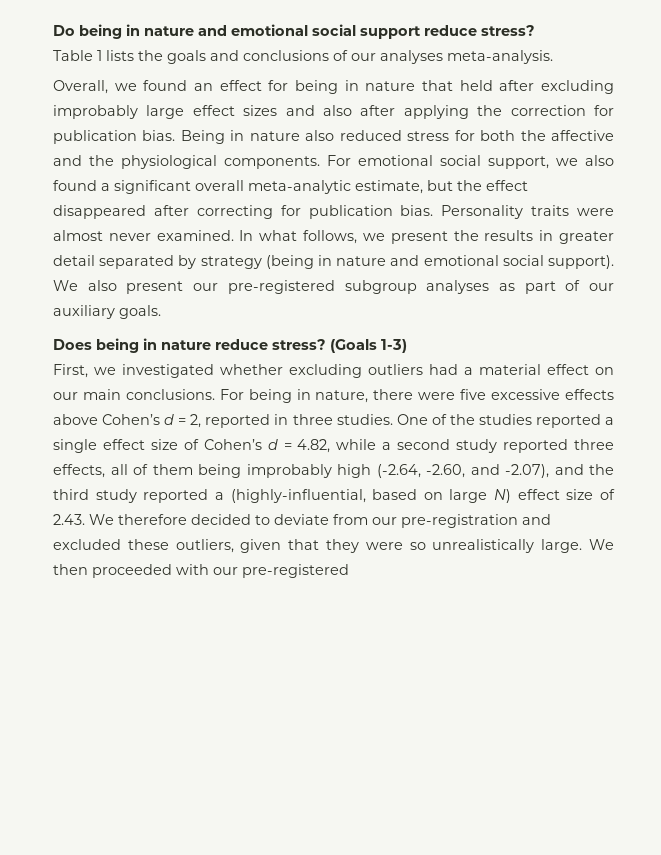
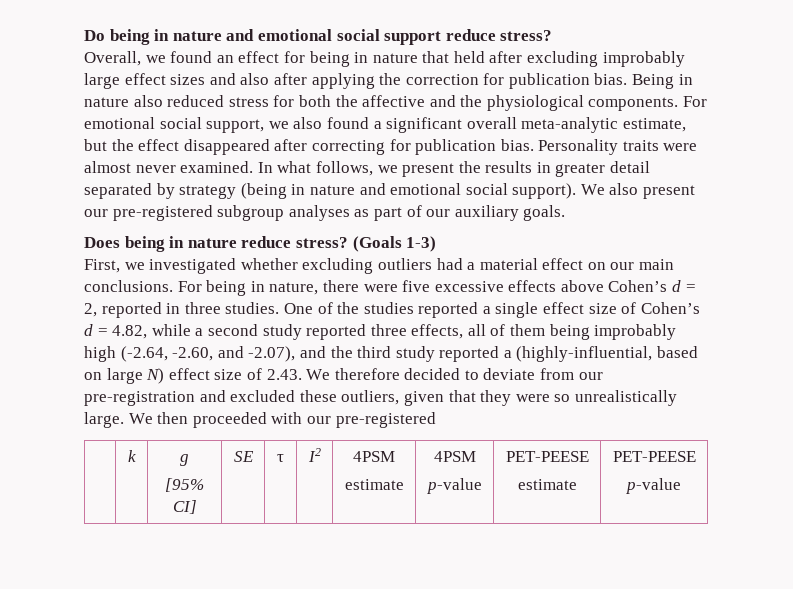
[53,50,553,64] // Table 1 lists the goals and conclusions of our analyses meta-analysis. -> (553, 35) none
(349, 571) none -> [127,450,136,462] [180,454,189,466] [165,478,204,492] [172,500,197,514] [233,451,254,462] [277,454,284,462] [307,448,321,462] [353,451,395,462] [344,479,404,490] [433,451,476,462] [426,478,482,494] [505,451,589,462] [517,479,577,490] [612,451,696,462] [626,478,681,494] // | k | g // [95% CI] | SE | τ | I2 | 4PSM // estimate | 4PSM // p-value | PET-PEESE // estimate | PET-PEESE // p-value

